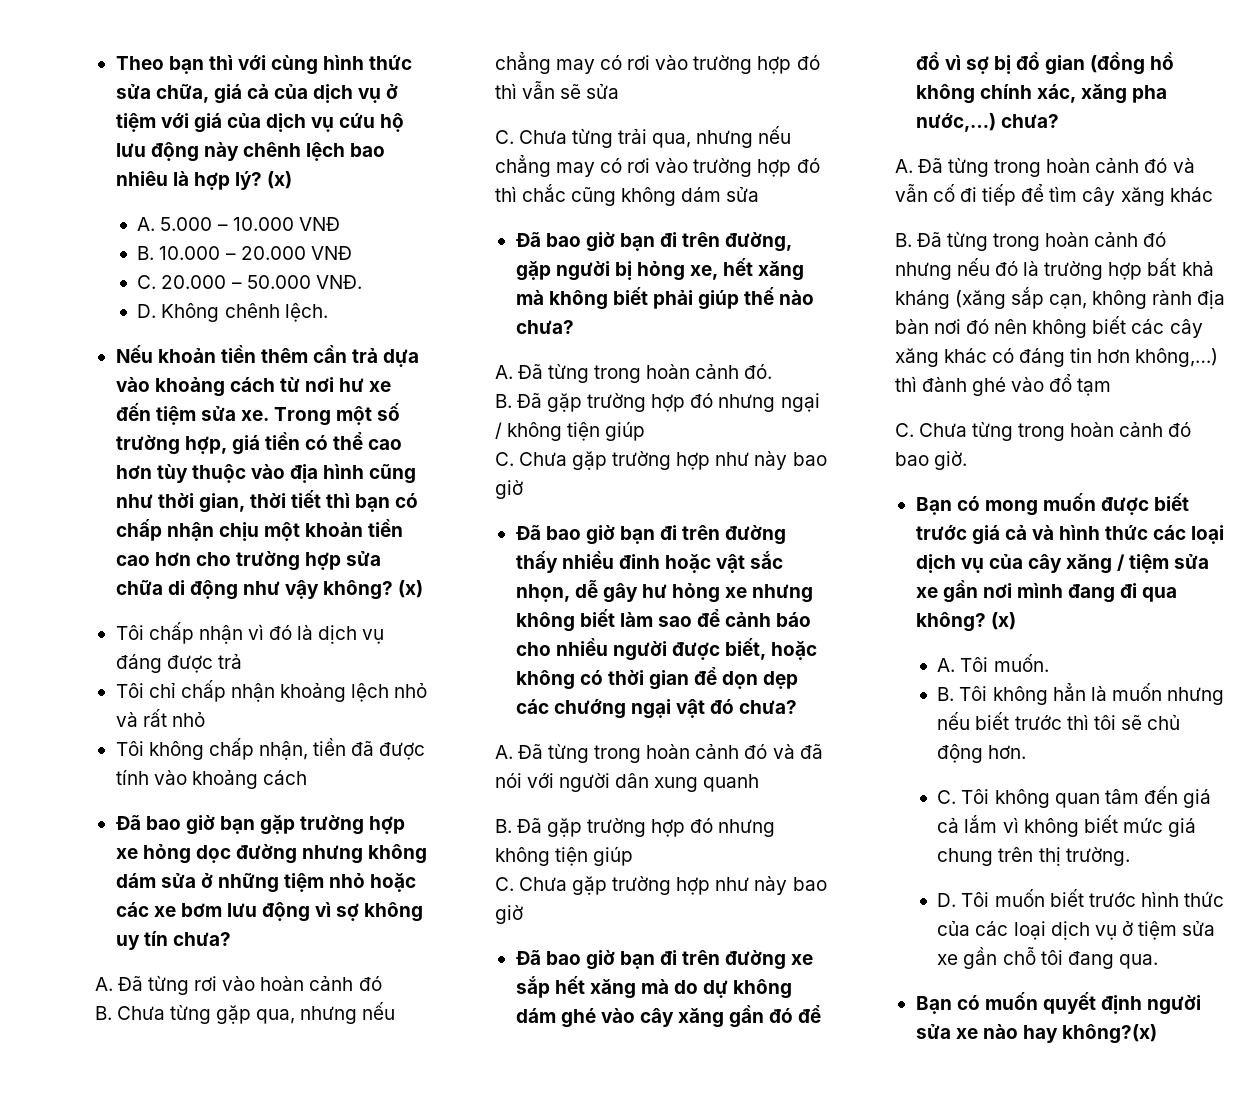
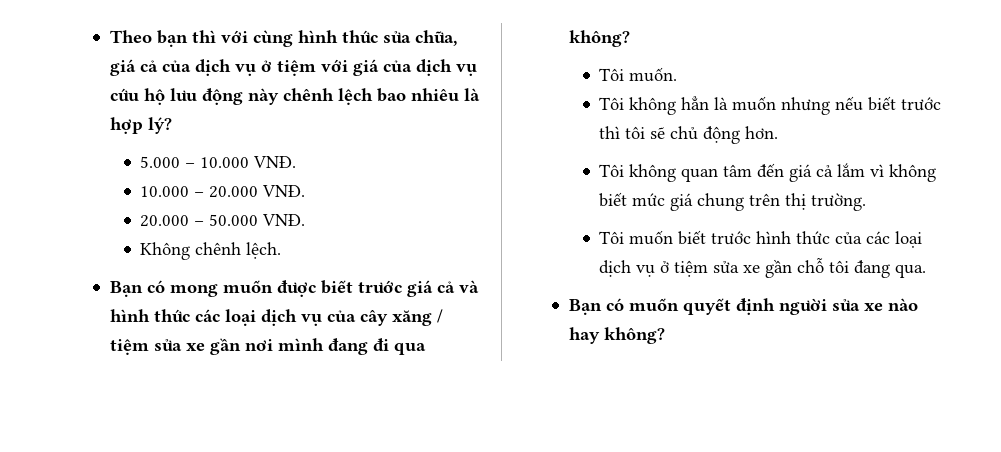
[267,171,293,189] [137,217,156,231] (x) // A. -> (172, 125) //
[298,217,340,231] [137,246,155,260] VNĐ // B. -> [253,156,297,168] VNĐ. //
[310,246,352,260] [137,275,157,289] VNĐ // C. -> [262,185,306,197] VNĐ. //
[137,304,157,318] D. -> (306, 220) none
[115,345,420,367] [115,377,392,397] [115,403,401,426] [115,432,403,455] [115,464,417,484] [115,490,419,513] [115,519,404,541] [115,551,382,571] [115,580,424,600] [115,622,385,644] [115,654,242,673] [115,680,428,702] [115,709,205,727] [115,738,426,760] [115,769,307,789] [115,815,406,835] [115,844,428,864] [115,873,417,893] [115,902,424,922] [115,931,231,950] [94,975,382,995] [94,1002,396,1024] [494,52,820,74] [494,81,620,99] [494,126,792,148] [494,155,820,177] [494,184,760,206] [515,232,793,252] [515,258,805,281] [515,287,815,310] [515,320,574,334] [494,363,773,383] [494,393,820,412] [494,421,646,441] [494,451,827,470] [494,480,523,499] [515,525,787,545] [515,551,784,573] [515,580,814,603] [515,609,812,632] [515,638,818,661] [515,667,799,690] [515,699,798,719] [494,743,823,763] [494,773,760,792] [494,818,776,837] [494,846,633,866] [494,876,827,895] [494,905,523,924] [515,950,814,970] [515,976,793,999] [515,1005,822,1028] [915,52,1175,75] [915,84,1168,104] [915,113,1059,132] [894,157,1195,177] [894,184,1213,206] [894,231,1167,251] [894,258,1214,280] [894,287,1226,309] [894,316,1203,338] [894,348,1219,367] [894,374,1112,396] [894,421,1192,441] [894,451,967,470] // Nếu khoản tiền thêm cần trả dựa vào khoảng cách từ nơi hư xe đến tiệm sửa xe. Trong một số trường hợp, giá tiền có thể cao hơn tùy thuộc vào địa hình cũng như thời gian, thời tiết thì bạn có chấp nhận chịu một khoản tiền cao hơn cho trường hợp sửa chữa di động như vậy không? (x) // Tôi chấp nhận vì đó là dịch vụ đáng được trả // Tôi chỉ chấp nhận khoảng lệch nhỏ và rất nhỏ // Tôi không chấp nhận, tiền đã được tính vào khoảng cách // Đã bao giờ bạn gặp trường hợp xe hỏng dọc đường nhưng không dám sửa ở những tiệm nhỏ hoặc các xe bơm lưu động vì sợ không uy tín chưa? // A. Đã từng rơi vào hoàn cảnh đó // B. Chưa từng gặp qua, nhưng nếu chẳng may có rơi vào trường hợp đó thì vẫn sẽ sửa // C. Chưa từng trải qua, nhưng nếu chẳng may có rơi vào trường hợp đó thì chắc cũng không dám sửa // Đã bao giờ bạn đi trên đường, gặp người bị hỏng xe, hết xăng mà không biết phải giúp thế nào chưa? // A. Đã từng trong hoàn cảnh đó. // B. Đã gặp trường hợp đó nhưng ngại / không tiện giúp // C. Chưa gặp trường hợp như này bao giờ // Đã bao giờ bạn đi trên đường thấy nhiều đinh hoặc vật sắc nhọn, dễ gây hư hỏng xe nhưng không biết làm sao để cảnh báo cho nhiều người được biết, hoặc không có thời gian để dọn dẹp các chướng ngại vật đó chưa? // A. Đã từng trong hoàn cảnh đó và đã nói với người dân xung quanh // B. Đã gặp trường hợp đó nhưng không tiện giúp // C. Chưa gặp trường hợp như này bao giờ // Đã bao giờ bạn đi trên đường xe sắp hết xăng mà do dự không dám ghé vào cây xăng gần đó để đổ vì sợ bị đổ gian (đồng hồ không chính xác, xăng pha nước,…) chưa? // A. Đã từng trong hoàn cảnh đó và vẫn cố đi tiếp để tìm cây xăng khác // B. Đã từng trong hoàn cảnh đó nhưng nếu đó là trường hợp bất khả kháng (xăng sắp cạn, không rành địa bàn nơi đó nên không biết các cây xăng khác có đáng tin hơn không,…) thì đành ghé vào đổ tạm // C. Chưa từng trong hoàn cảnh đó bao giờ. -> (282, 250) none
[990,612,1016,630] [937,658,956,672] (x) // A. -> (630, 38) //
[937,687,955,701] B. -> (678, 74) none
[937,790,957,804] C. -> (779, 132) none
[937,893,957,907] D. -> (867, 202) none
[1062,1024,1158,1044] không?(x) -> [603,327,665,344] không?

